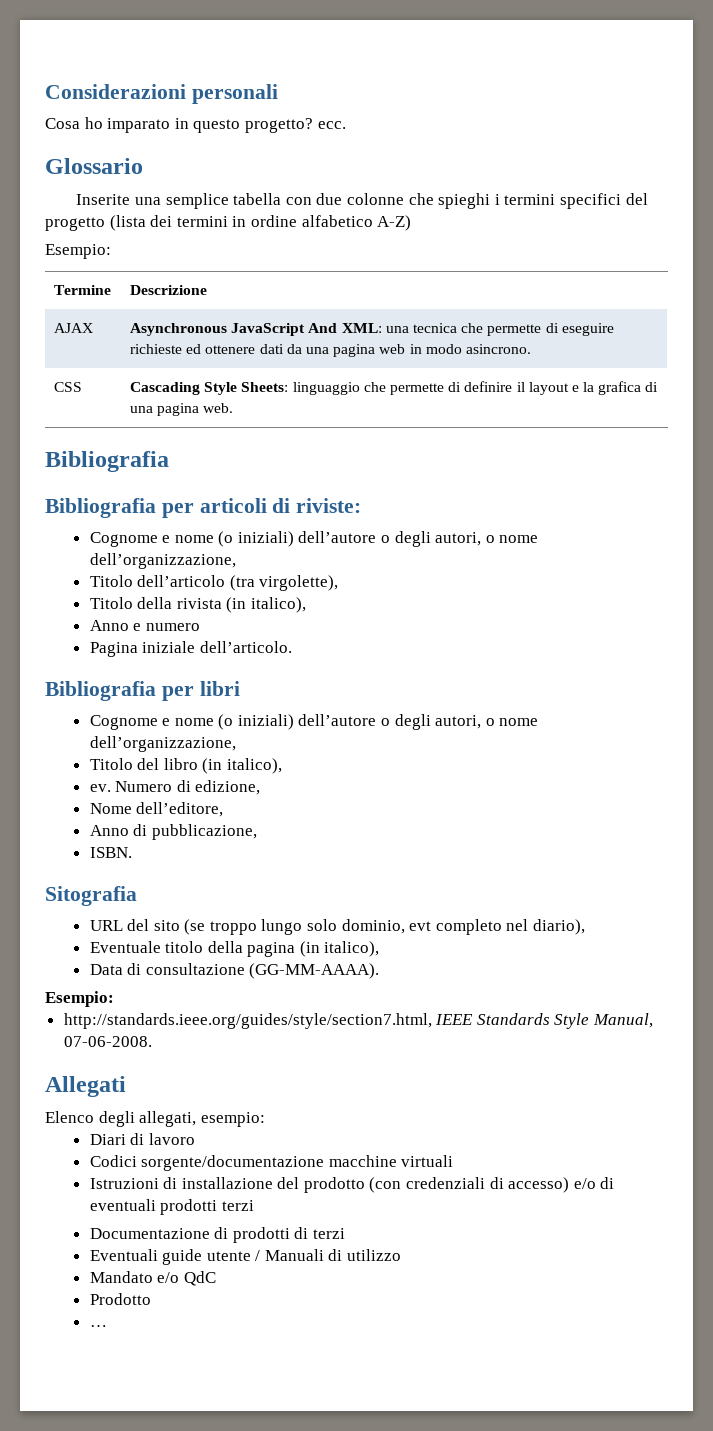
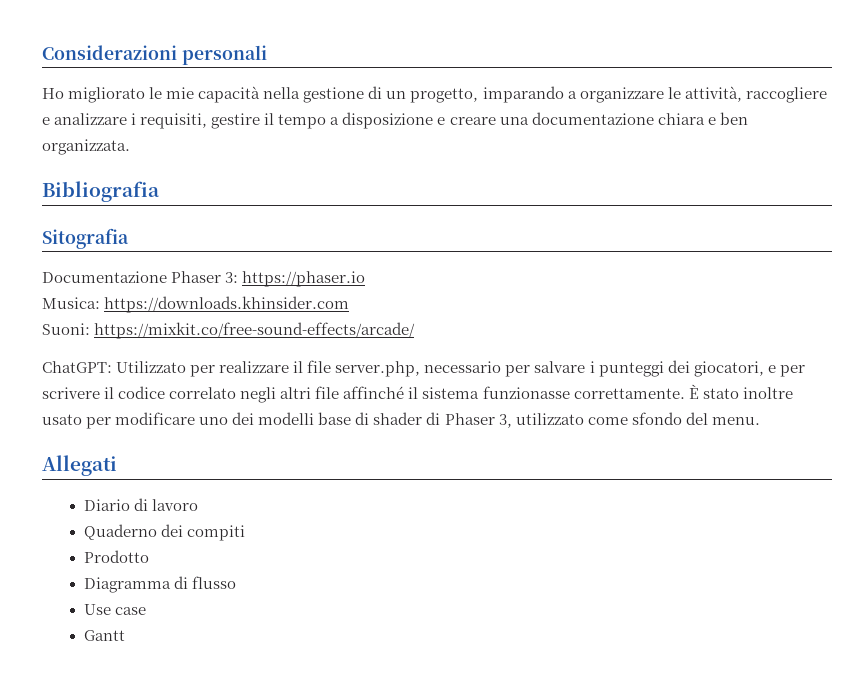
[45,117,346,133] [45,158,143,174] [76,193,648,209] [45,215,412,231] [45,244,111,259] [54,285,112,295] [130,285,208,295] [54,323,94,333] [130,323,614,336] [130,344,531,357] [54,382,83,392] [130,381,659,395] [130,403,234,416] [45,451,169,472] [45,498,362,518] [89,531,539,547] [89,553,236,569] [89,575,339,591] [89,597,306,613] [89,620,200,631] [89,641,292,657] [45,681,240,701] [89,714,539,730] [89,736,236,752] [89,758,282,774] [89,780,261,795] [89,802,224,817] [89,824,257,840] [89,847,132,858] [45,886,137,906] [89,919,585,935] [89,941,380,957] [89,963,380,979] [45,991,114,1007] [63,1013,654,1029] [63,1036,152,1047] [45,1076,126,1097] [45,1111,265,1127] [89,1133,195,1145] [89,1155,454,1171] [89,1177,615,1193] [89,1199,254,1215] [89,1227,345,1243] [89,1249,402,1265] [89,1271,216,1286] [89,1293,151,1305] [89,1325,107,1327] Cosa ho imparato in questo progetto? ecc. // Glossario // Inserite una semplice tabella con due colonne che spieghi i termini specifici del progetto (lista dei termini in ordine alfabetico A-Z) // Esempio: // Termine | Descrizione // AJAX | Asynchronous JavaScript And XML: una tecnica che permette di eseguire richieste ed ottenere dati da una pagina web in modo asincrono. // CSS | Cascading Style Sheets: linguaggio che permette di definire il layout e la grafica di una pagina web. // Bibliografia // Bibliografia per articoli di riviste: // Cognome e nome (o iniziali) dell’autore o degli autori, o nome dell’organizzazione, // Titolo dell’articolo (tra virgolette), // Titolo della rivista (in italico), // Anno e numero // Pagina iniziale dell’articolo. // Bibliografia per libri // Cognome e nome (o iniziali) dell’autore o degli autori, o nome dell’organizzazione, // Titolo del libro (in italico), // ev. Numero di edizione, // Nome dell’editore, // Anno di pubblicazione, // ISBN. // Sitografia // URL del sito (se troppo lungo solo dominio, evt completo nel diario), // Eventuale titolo della pagina (in italico), // Data di consultazione (GG-MM-AAAA). // Esempio: // http://standards.ieee.org/guides/style/section7.html, IEEE Standards Style Manual, 07-06-2008. // Allegati // Elenco degli allegati, esempio: // Diari di lavoro // Codici sorgente/documentazione macchine virtuali // Istruzioni di installazione del prodotto (con credenziali di accesso) e/o di eventuali prodotti terzi // Documentazione di prodotti di terzi // Eventuali guide utente / Manuali di utilizzo // Mandato e/o QdC // Prodotto // … -> [42,86,827,103] [42,112,748,129] [42,139,130,155] [42,181,160,202] [42,228,129,249] [42,271,366,287] [42,296,350,313] [42,322,416,339] [42,360,805,377] [42,384,793,403] [42,412,760,429] [42,455,117,476] [83,498,198,511] [83,524,245,541] [83,550,149,563] [83,576,236,593] [83,604,146,615] [83,630,125,641] Ho migliorato le mie capacità nella gestione di un progetto, imparando a organizzare le attività, raccogliere e analizzare i requisiti, gestire il tempo a disposizione e creare una documentazione chiara e ben organizzata. // Bibliografia // Sitografia // Documentazione Phaser 3: https://phaser.io // Musica: https://downloads.khinsider.com // Suoni: https://mixkit.co/free-sound-effects/arcade/ // ChatGPT: Utilizzato per realizzare il file server.php, necessario per salvare i punteggi dei giocatori, e per scrivere il codice correlato negli altri file affinché il sistema funzionasse correttamente. È stato inoltre usato per modificare uno dei modelli base di shader di Phaser 3, utilizzato come sfondo del menu. // Allegati // Diario di lavoro // Quaderno dei compiti // Prodotto // Diagramma di flusso // Use case // Gantt

